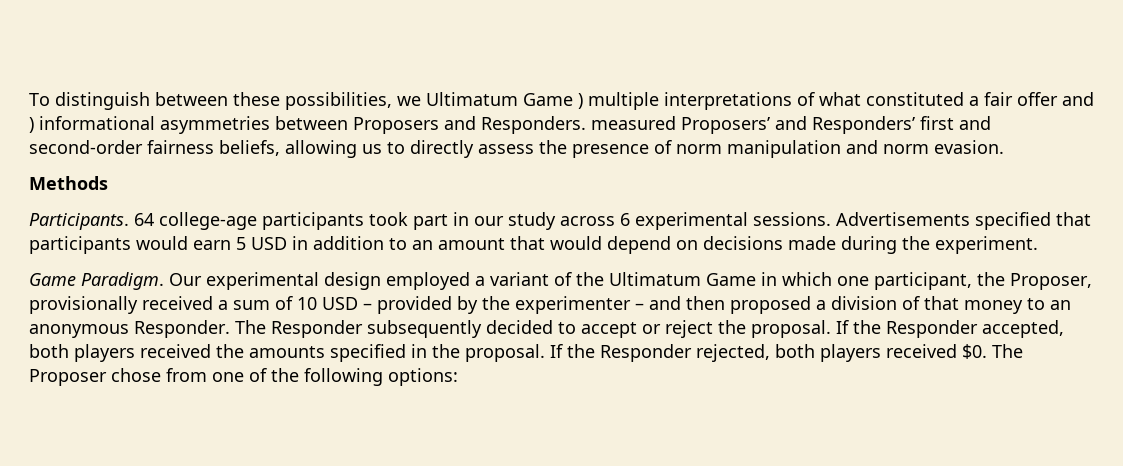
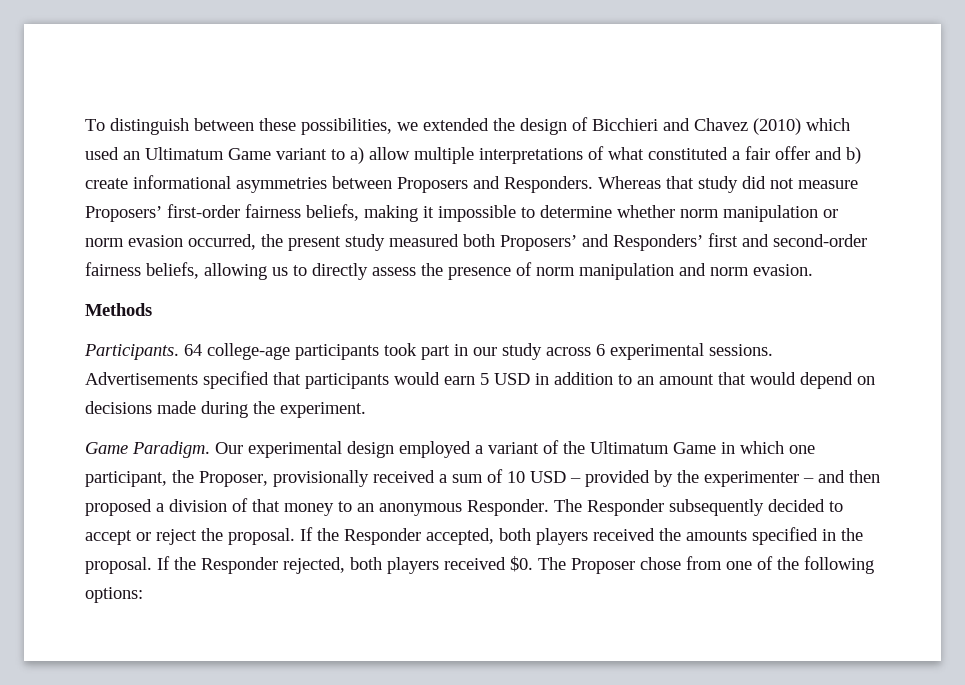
[426,92,583,109] Ultimatum Game ) -> [423,117,850,135] [85,147,410,164] extended the design of Bicchieri and Chavez (2010) which used an Ultimatum Game variant to a) allow
[29,117,34,133] ) -> [846,147,861,164] [85,178,128,189] b) create
[591,116,676,130] measured -> [598,176,858,193] [85,204,838,222] [85,234,495,251] Whereas that study did not measure Proposers’ first-order fairness beliefs, making it impossible to determine whether norm manipulation or norm evasion occurred, the present study measured both

